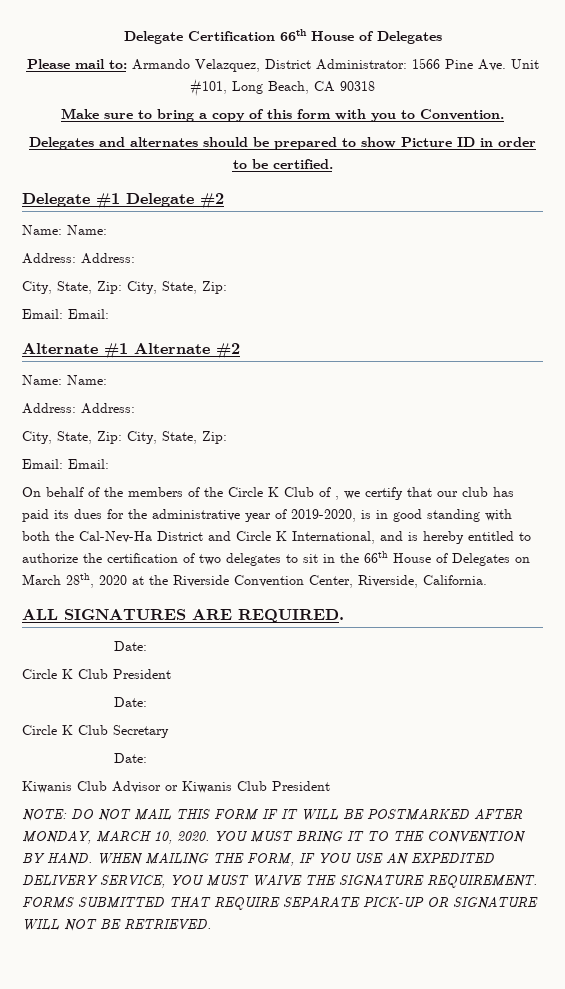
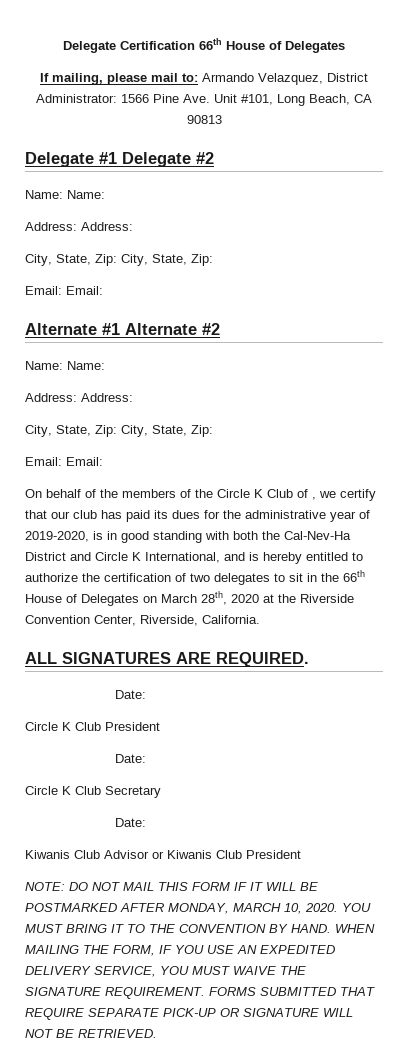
[26,59,70,69] Please -> [40,73,147,85] If mailing, please
[340,81,375,91] [61,108,504,122] [29,137,536,150] [232,159,333,169] 90318 // Make sure to bring a copy of this form with you to Convention. // Delegates and alternates should be prepared to show Picture ID in order to be certified. -> [186,115,222,124] 90813

